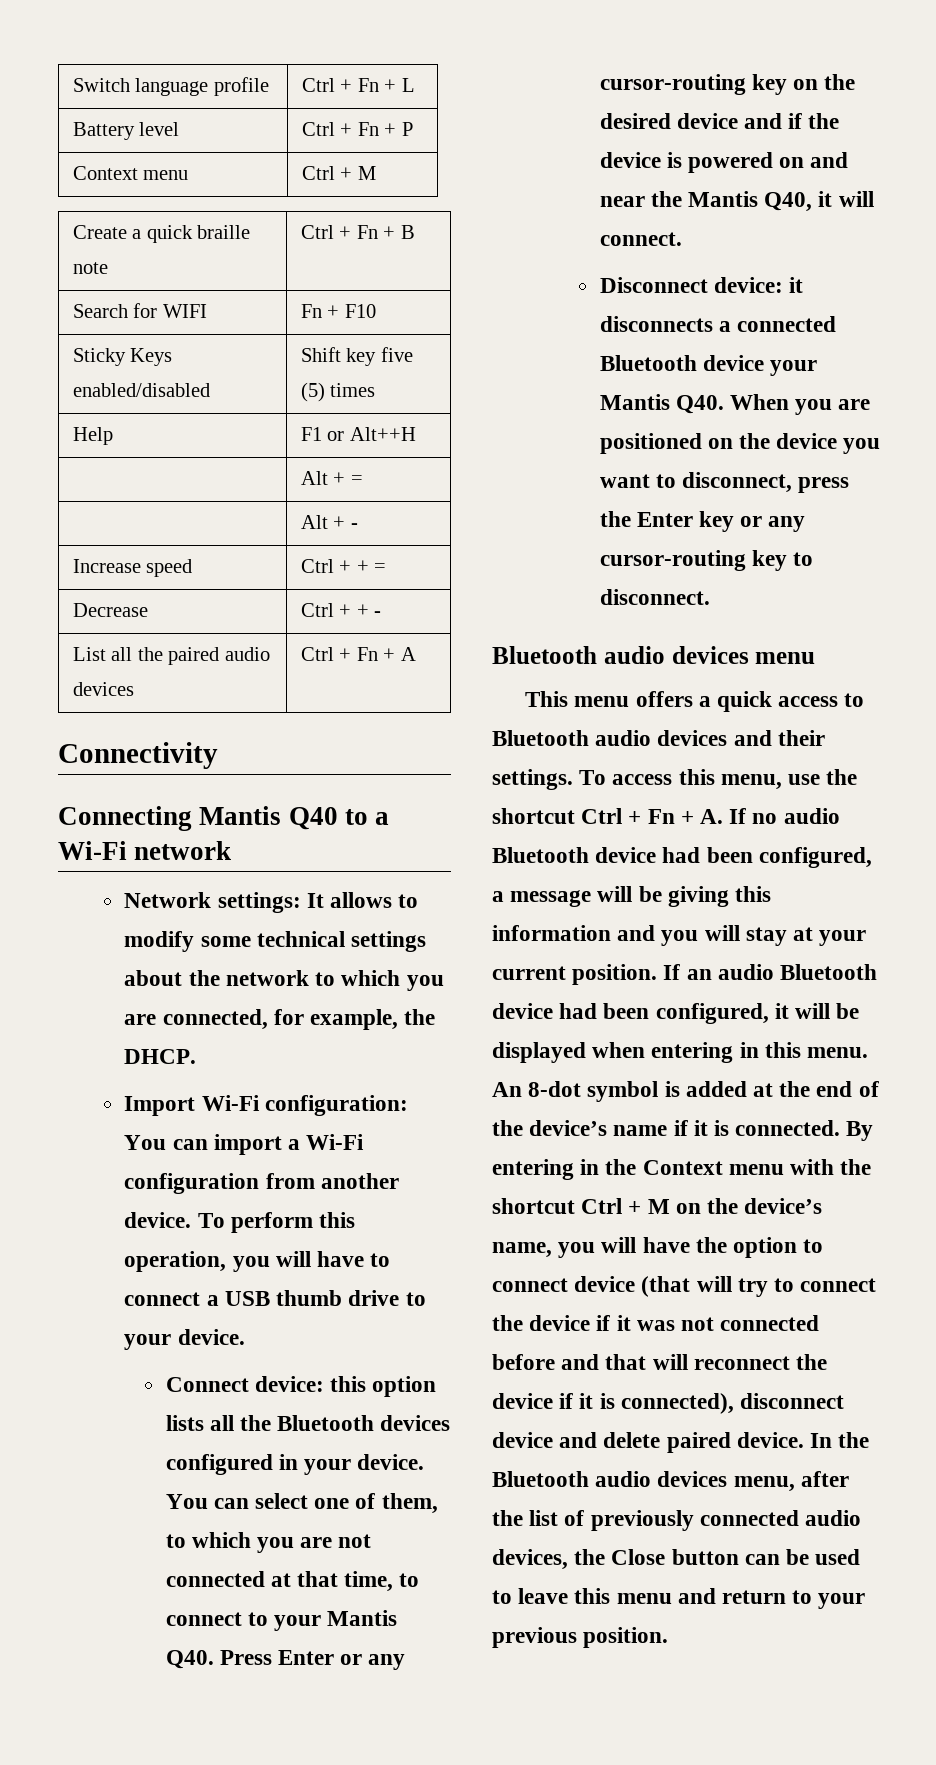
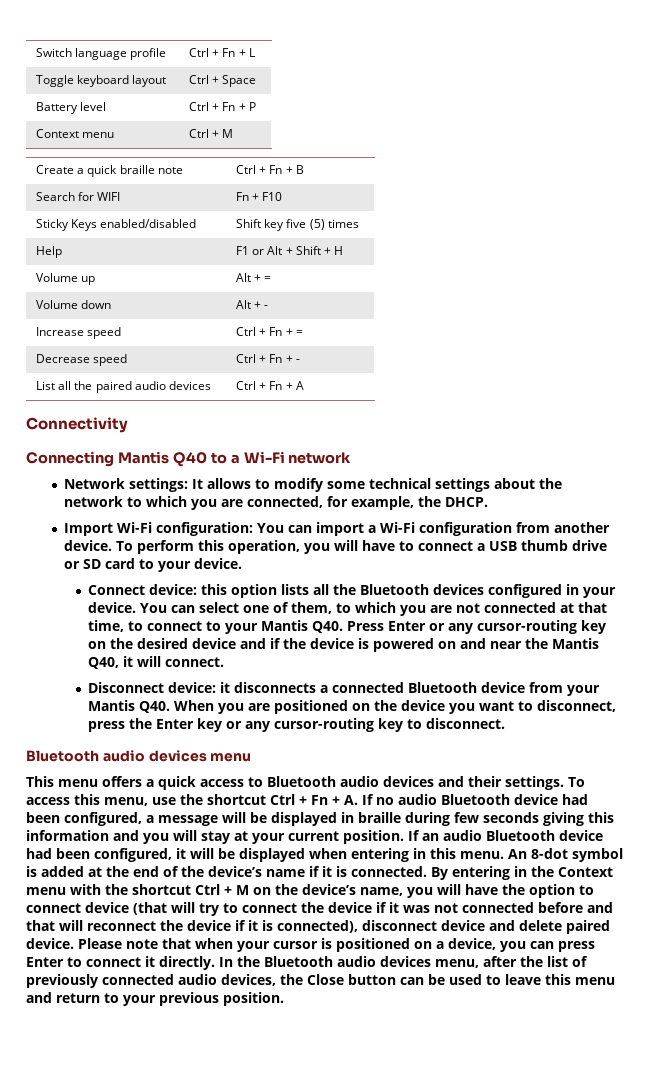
(415, 85) none -> [35,75,167,87] [188,75,257,87] // Toggle keyboard layout | Ctrl + Space
[349,427,416,441] Alt++H // -> [267,246,344,255] [35,273,96,285] Alt + Shift + H // Volume up
(363, 480) none -> [35,300,112,309] Volume down
(352, 566) none -> [269,327,283,336] Fn
[300,603,352,617] | Ctrl + -> [93,354,128,366] [235,354,283,363] speed | Ctrl + Fn
(400, 1298) none -> [64,558,136,569] or SD card
(764, 363) none -> [528,682,563,693] from
(662, 894) none -> [271,812,539,826] displayed in braille during few seconds
(804, 1440) none -> [78,938,595,952] [26,956,215,970] Please note that when your cursor is positioned on a device, you can press Enter to connect it directly.

